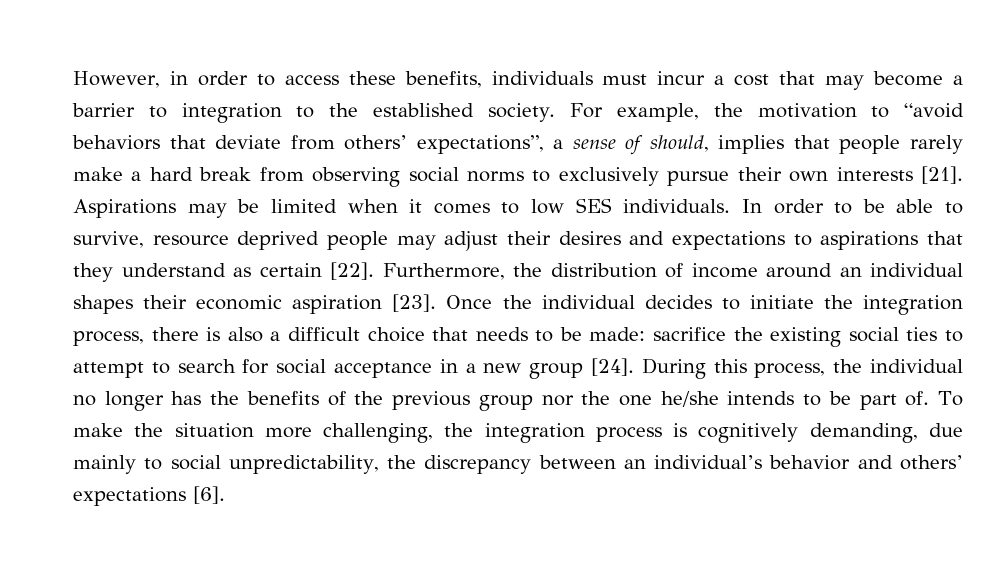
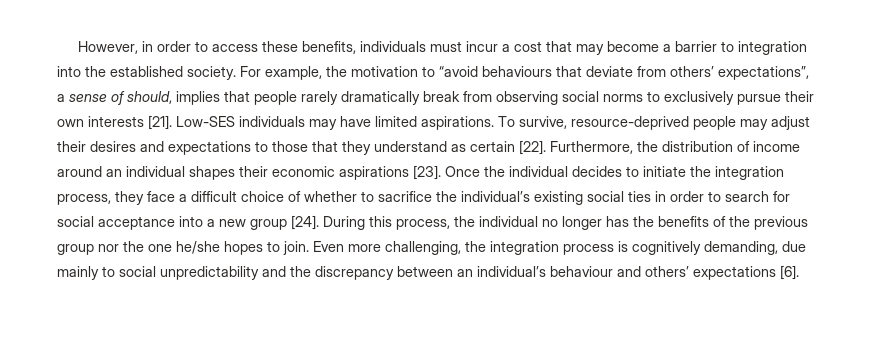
[296,106,315,118] to -> [57,66,81,77] into
[72,135,160,150] behaviors -> [482,66,552,77] behaviours
[73,167,193,181] make a hard -> [341,91,420,105] dramatically
[73,198,963,218] [73,231,320,250] Aspirations may be limited when it comes to low SES individuals. In order to be able to survive, resource deprived -> [176,116,689,130] Low-SES individuals may have limited aspirations. To survive, resource-deprived
[820,231,919,250] aspirations -> [272,141,308,152] those
[292,295,383,314] aspiration -> [339,166,409,180] aspirations
[151,327,646,342] there is also a difficult choice that needs to be made: -> [115,191,374,205] they face a difficult choice of whether to
(763, 334) none -> [461,191,530,202] individual’s
[945,330,964,342] [73,362,144,378] to attempt -> [655,191,704,202] in order
[439,359,458,373] in -> [179,216,203,227] into
[727,391,964,410] [73,423,254,438] intends to be part of. To make the situation -> [224,241,344,255] hopes to join. Even
[228,455,379,474] unpredictability, -> [160,266,286,280] unpredictability and
[769,455,851,470] behavior -> [550,266,613,277] behaviour

